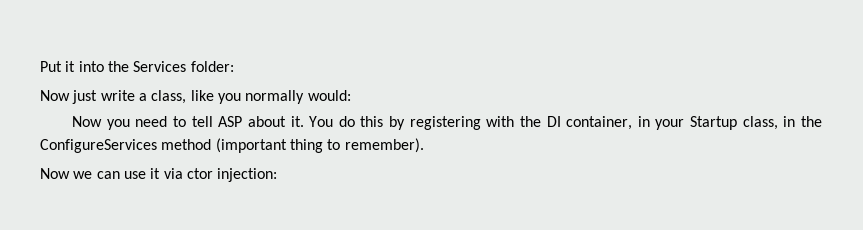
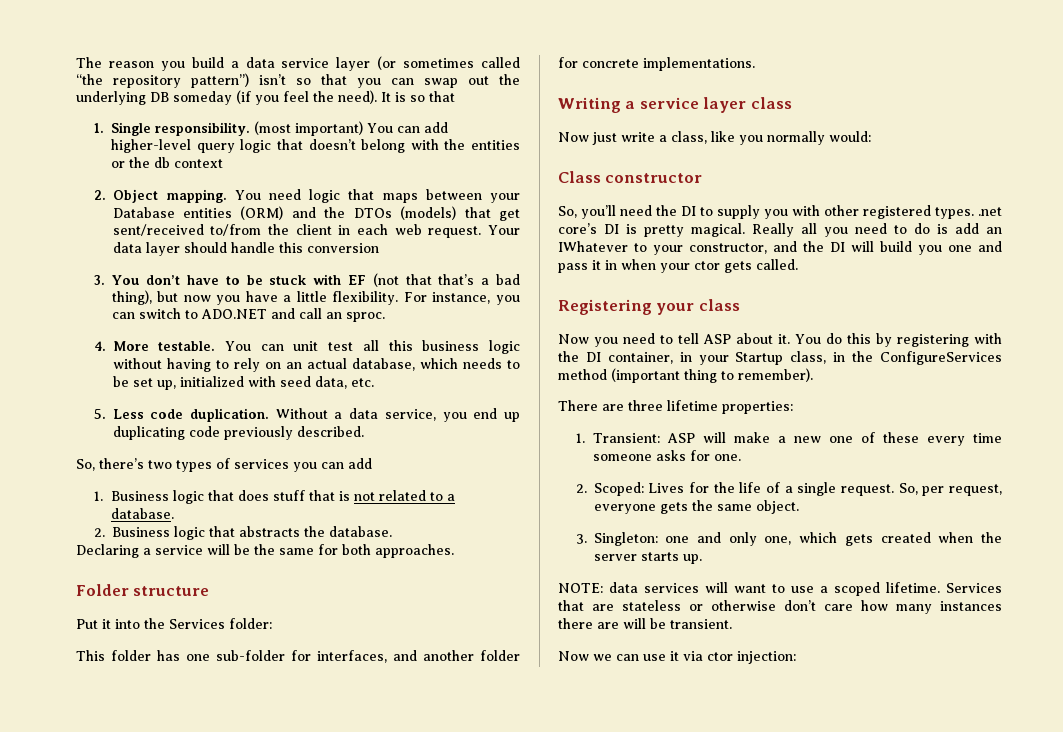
(40, 66) none -> [76,56,520,71] [76,73,520,88] [76,90,455,105] [93,121,449,136] [111,139,521,153] [111,157,224,168] [93,189,520,203] [112,206,520,221] [112,224,520,238] [112,242,379,256] [93,273,520,287] [111,290,520,305] [111,308,385,322] [93,340,520,354] [112,358,520,372] [112,376,374,390] [93,408,520,422] [112,426,364,440] [76,458,372,472] [93,490,456,504] [111,508,175,519] [93,526,392,540] [76,544,454,558] [76,584,210,596] The reason you build a data service layer (or sometimes called “the repository pattern”) isn’t so that you can swap out the underlying DB someday (if you feel the need). It is so that // 1. Single responsibility. (most important) You can add higher-level query logic that doesn’t belong with the entities or the db context // 2. Object mapping. You need logic that maps between your Database entities (ORM) and the DTOs (models) that get sent/received to/from the client in each web request. Your data layer should handle this conversion // 3. You don’t have to be stuck with EF (not that that’s a bad thing), but now you have a little flexibility. For instance, you can switch to ADO.NET and call an sproc. // 4. More testable. You can unit test all this business logic without having to rely on an actual database, which needs to be set up, initialized with seed data, etc. // 5. Less code duplication. Without a data service, you end up duplicating code previously described. // So, there’s two types of services you can add // 1. Business logic that does stuff that is not related to a database. // 2. Business logic that abstracts the database. // Declaring a service will be the same for both approaches. // Folder structure //
(234, 66) none -> [76,650,520,663] [558,57,755,71] [558,97,792,113] // This folder has one sub-folder for interfaces, and another folder for concrete implementations. // Writing a service layer class
(351, 95) none -> [558,171,703,183] [558,205,1002,219] [558,223,1002,237] [558,241,1002,255] [558,259,798,273] [558,299,740,315] // Class constructor // So, you’ll need the DI to supply you with other registered types. .net core’s DI is pretty magical. Really all you need to do is add an IWhatever to your constructor, and the DI will build you one and pass it in when your ctor gets called. // Registering your class
(424, 145) none -> [558,400,793,414] [575,432,1002,446] [593,450,742,461] [575,482,1002,496] [593,500,799,514] [575,532,1002,546] [593,552,702,564] [558,582,1002,596] [558,600,1002,614] [558,618,732,629] // There are three lifetime properties: // 1. Transient: ASP will make a new one of these every time someone asks for one. // 2. Scoped: Lives for the life of a single request. So, per request, everyone gets the same object. // 3. Singleton: one and only one, which gets created when the server starts up. // NOTE: data services will want to use a scoped lifetime. Services that are stateless or otherwise don’t care how many instances there are will be transient.

